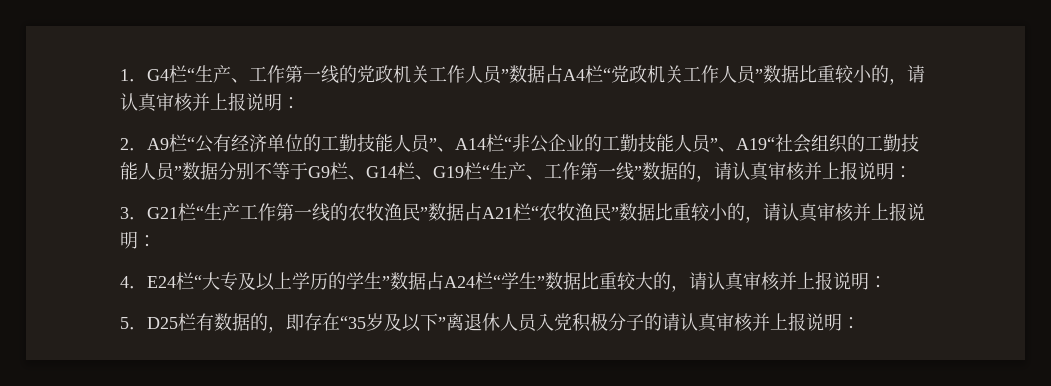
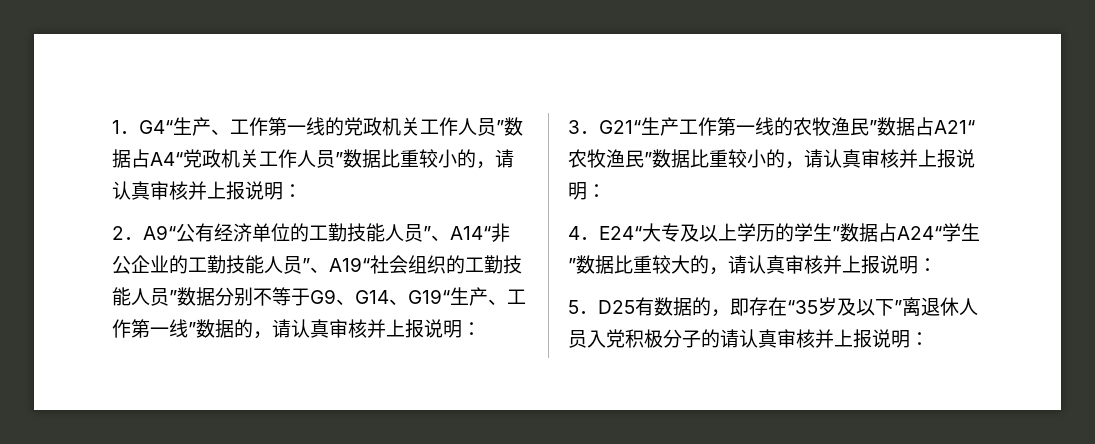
[147,65,195,83] G4栏“ -> [139,120,173,134] G4“
[563,65,611,83] A4栏“ -> [150,152,183,166] A4“
[147,134,195,152] A9栏“ -> [143,225,176,240] A9“
[455,134,512,152] A14栏“ -> [450,226,491,240] A14“
[330,162,490,180] 栏、G14栏、G19栏“ -> [336,289,450,305] 、G14、G19“
[147,203,204,221] G21栏“ -> [599,120,641,134] G21“
[482,203,539,221] A21栏“ -> [934,120,975,134] A21“
[147,272,202,290] E24栏“ -> [599,226,642,240] E24“
[444,272,501,290] A24栏“ -> [897,226,942,240] A24“
[178,313,196,331] 栏 -> (635, 307) none

